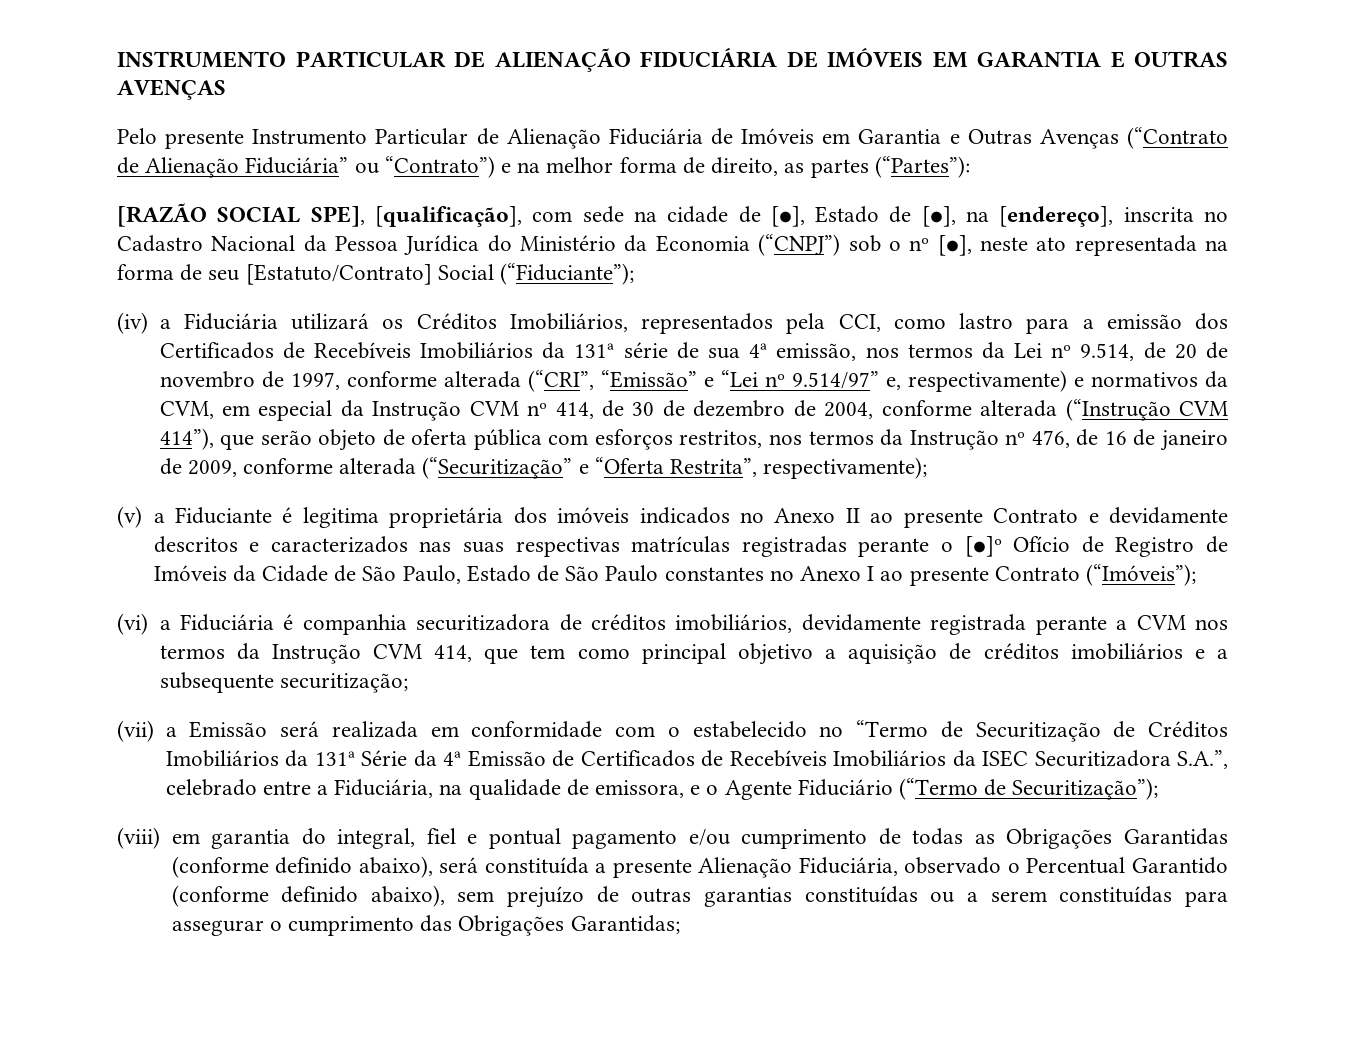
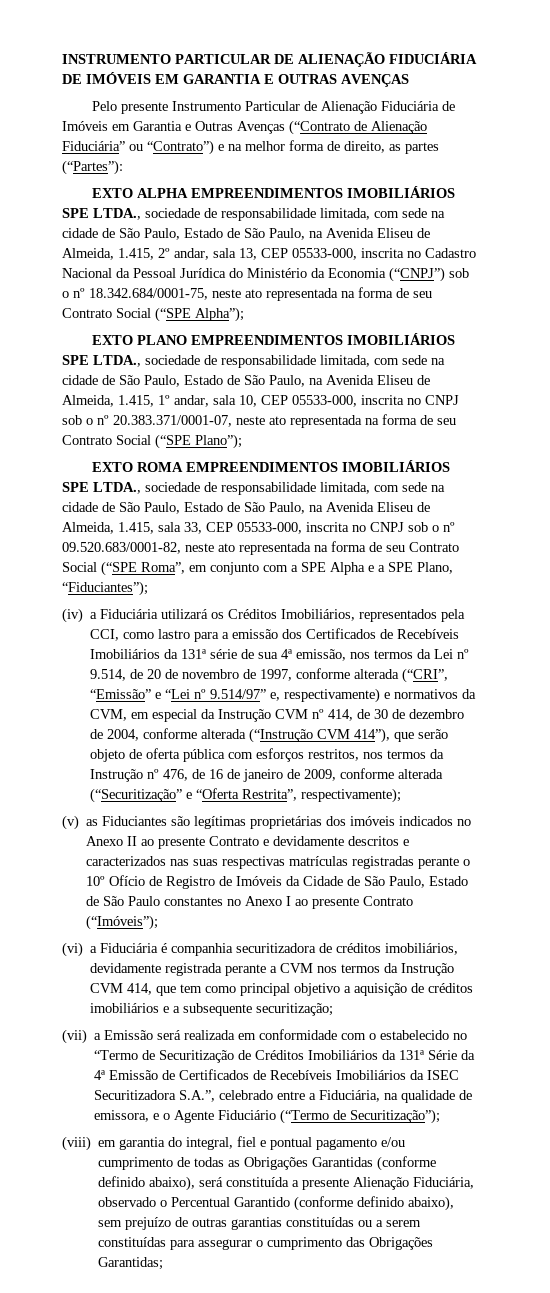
[117,203,1114,227] [RAZÃO SOCIAL SPE], [qualificação], com sede na cidade de [●], Estado de [●], na [endereço], -> [92,186,456,198] [62,208,445,221] [62,228,430,240] [62,248,357,260] EXTO ALPHA EMPREENDIMENTOS IMOBILIÁRIOS SPE LTDA., sociedade de responsabilidade limitada, com sede na cidade de São Paulo, Estado de São Paulo, na Avenida Eliseu de Almeida, 1.415, 2º andar, sala 13, CEP 05533-000,
[335,236,399,251] Pessoa -> [133,268,176,278] Pessoal
[937,235,1229,256] [117,263,635,285] [●], neste ato representada na forma de seu [Estatuto/Contrato] Social (“Fiduciante”); -> [89,287,432,301] [62,307,244,322] [92,333,456,345] [62,355,445,368] [62,375,430,387] [62,395,459,407] [62,414,456,428] [62,434,242,449] [92,460,451,472] [62,482,445,495] [62,502,430,514] [62,522,455,534] [62,541,459,555] [62,561,453,576] [62,581,148,596] 18.342.684/0001-75, neste ato representada na forma de seu Contrato Social (“SPE Alpha”); // EXTO PLANO EMPREENDIMENTOS IMOBILIÁRIOS SPE LTDA., sociedade de responsabilidade limitada, com sede na cidade de São Paulo, Estado de São Paulo, na Avenida Eliseu de Almeida, 1.415, 1º andar, sala 10, CEP 05533-000, inscrita no CNPJ sob o nº 20.383.371/0001-07, neste ato representada na forma de seu Contrato Social (“SPE Plano”); // EXTO ROMA EMPREENDIMENTOS IMOBILIÁRIOS SPE LTDA., sociedade de responsabilidade limitada, com sede na cidade de São Paulo, Estado de São Paulo, na Avenida Eliseu de Almeida, 1.415, sala 33, CEP 05533-000, inscrita no CNPJ sob o nº 09.520.683/0001-82, neste ato representada na forma de seu Contrato Social (“SPE Roma”, em conjunto com a SPE Alpha e a SPE Plano, “Fiduciantes”);
[153,507,504,528] a Fiduciante é legitima proprietária -> [86,816,323,829] as Fiduciantes são legítimas proprietárias
[964,536,1002,557] [●]º -> [86,876,106,886] 10º

